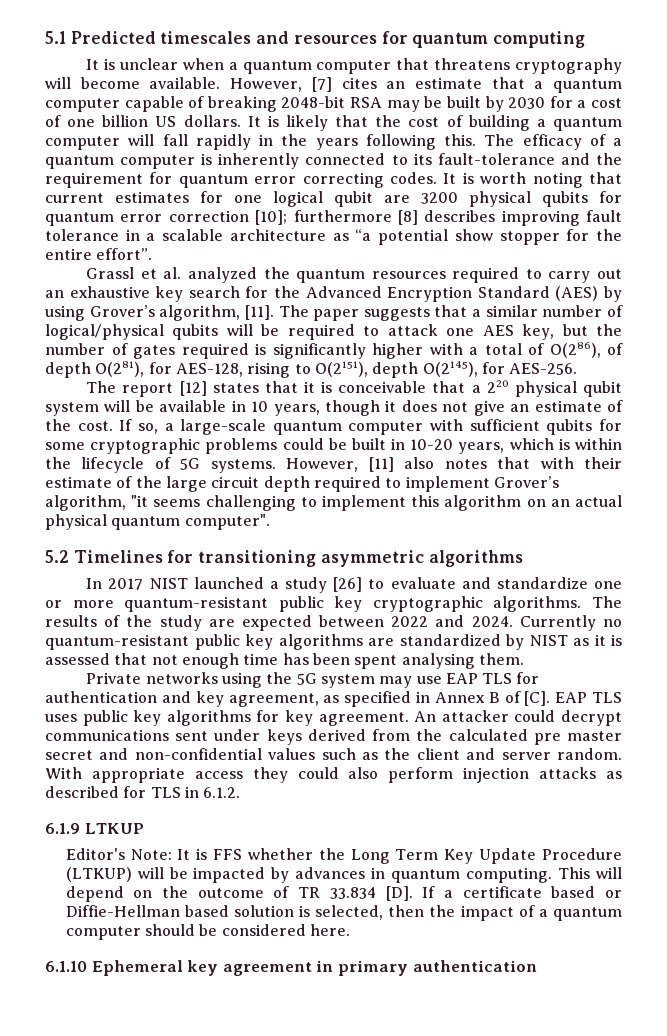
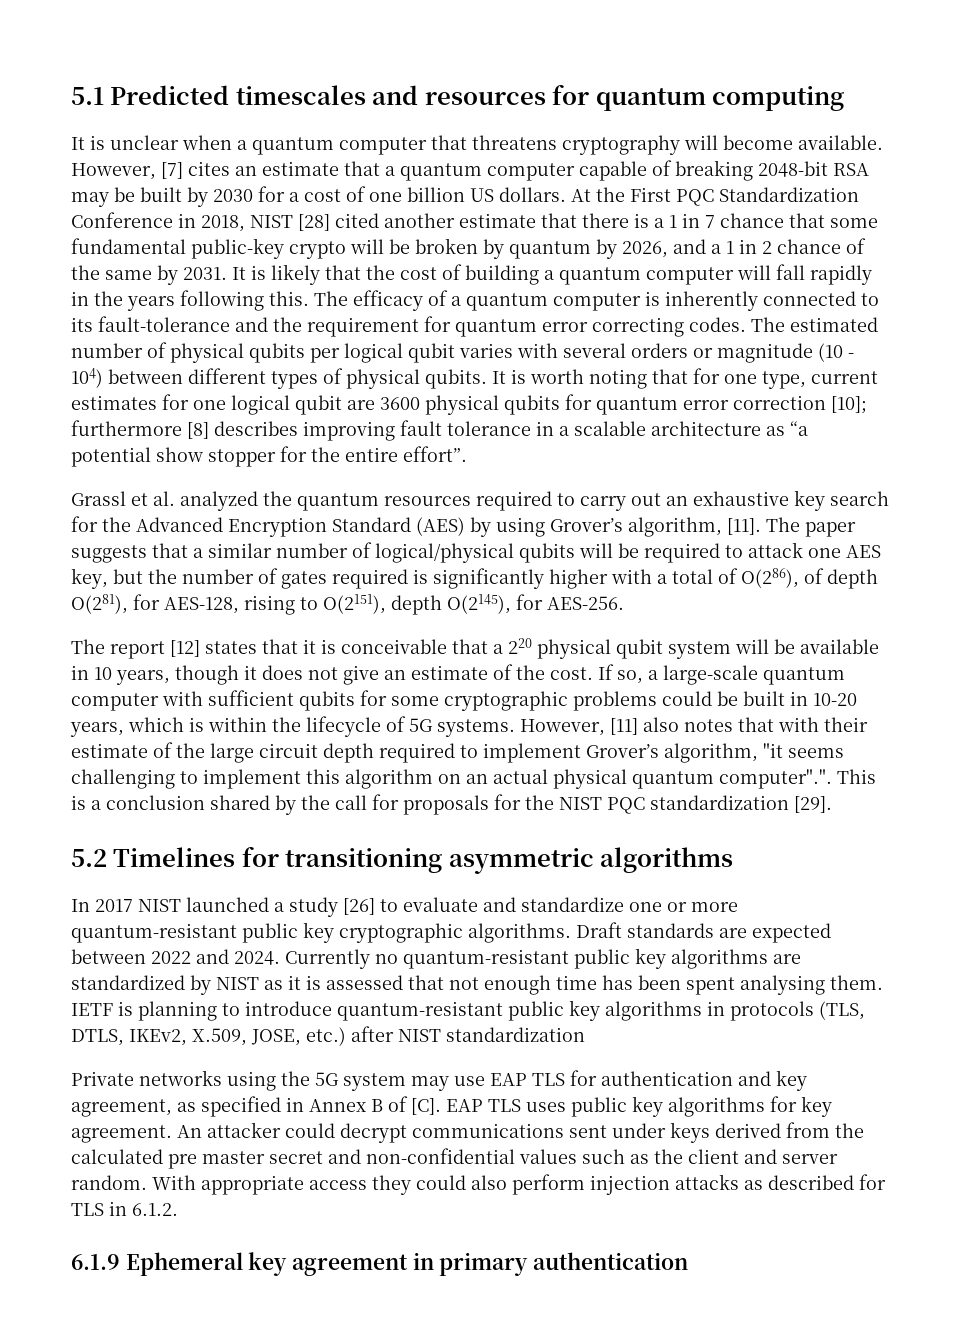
(241, 121) none -> [571,187,859,206] [71,212,878,232] [71,238,866,259] [71,265,227,285] At the First PQC Standardization Conference in 2018, NIST [28] cited another estimate that there is a 1 in 7 chance that some fundamental public-key crypto will be broken by quantum by 2026, and a 1 in 2 chance of the same by 2031.
(437, 178) none -> [751,317,878,332] [71,342,854,363] [71,368,487,389] The estimated number of physical qubits per logical qubit varies with several orders or magnitude (10 - 104) between different types of physical qubits.
(622, 178) none -> [693,368,806,389] for one type,
[421,192,458,204] 3200 -> [380,397,420,410] 3600
[184,514,270,530] computer". -> [719,769,876,789] [71,794,832,815] computer".". This is a conclusion shared by the call for proposals for the NIST PQC standardization [29].
[591,596,622,608] [45,615,202,631] The results of the study -> [576,922,714,938] Draft standards
(524, 659) none -> [71,1000,865,1021] [71,1026,585,1046] IETF is planning to introduce quantum-resistant public key algorithms in protocols (TLS, DTLS, IKEv2, X.509, JOSE, etc.) after NIST standardization
[84,823,144,834] [65,848,622,864] [65,867,623,883] [65,886,622,902] [65,905,623,921] [65,924,350,940] [45,961,87,972] LTKUP // Editor's Note: It is FFS whether the Long Term Key Update Procedure (LTKUP) will be impacted by advances in quantum computing. This will depend on the outcome of TR 33.834 [D]. If a certificate based or Diffie-Hellman based solution is selected, then the impact of a quantum computer should be considered here. // 6.1.10 -> (120, 1262) none

